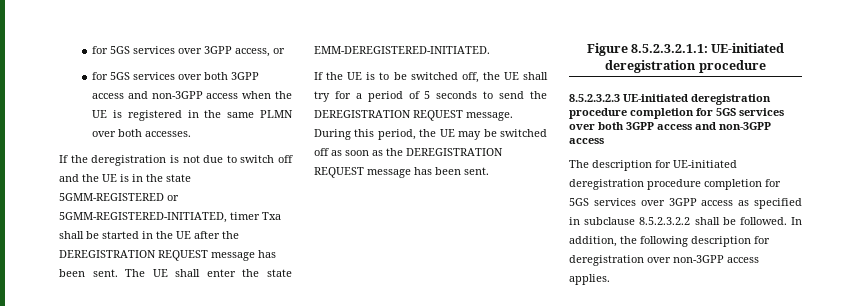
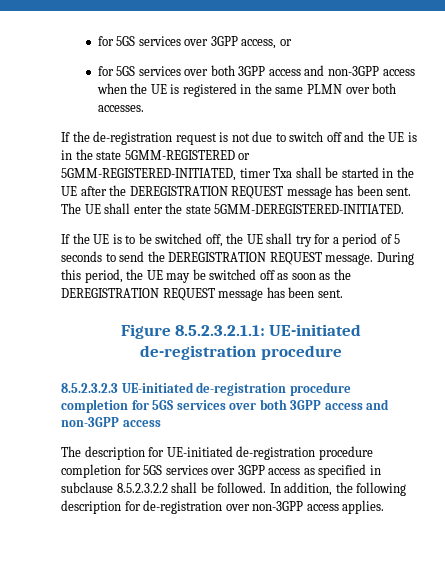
[91,155,167,166] deregistration -> [93,131,217,145] de-registration request
[314,46,490,54] EMM-DEREGISTERED-INITIATED. -> [214,204,405,214] 5GMM-DEREGISTERED-INITIATED.
[605,60,697,73] deregistration -> [140,345,257,360] de-registration
[691,94,771,105] deregistration -> [196,382,287,396] de-registration
[569,179,644,190] deregistration -> [236,446,316,460] de-registration
[569,255,644,266] deregistration -> [143,500,223,514] de-registration

